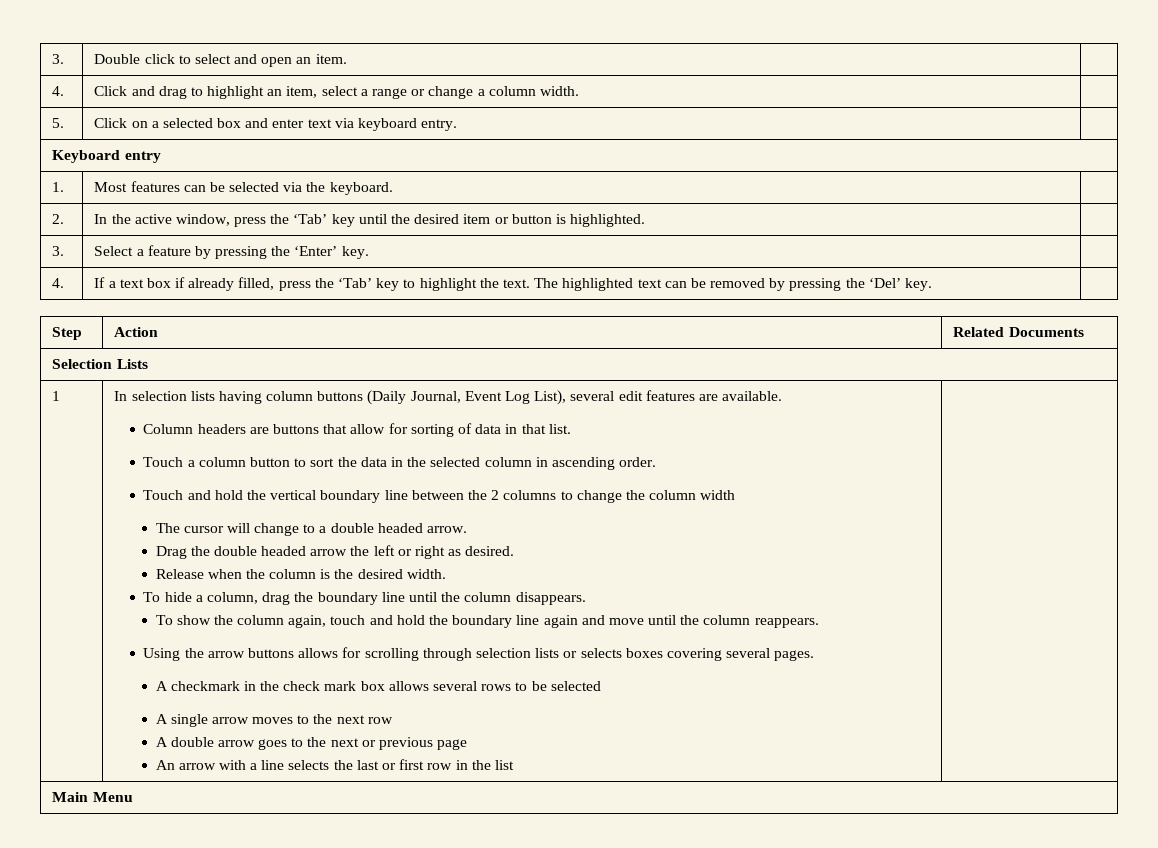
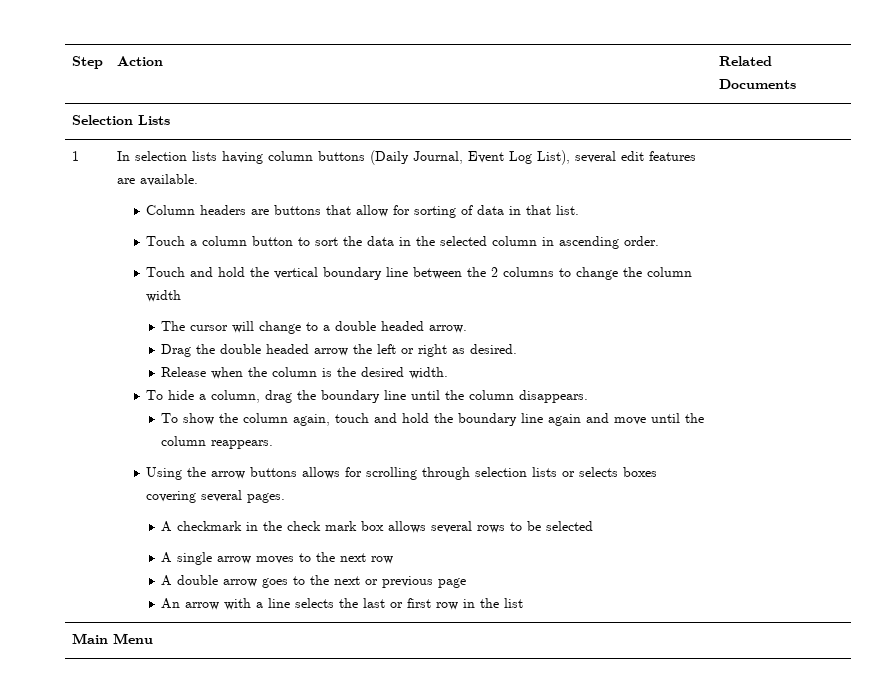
[52,54,65,64] [94,54,347,67] [52,86,65,96] [94,86,579,99] [52,118,65,128] [94,118,458,131] [52,150,161,163] [52,182,65,192] [94,181,393,195] [52,214,65,224] [94,214,646,227] [52,246,65,256] [94,245,369,259] [52,278,65,288] [94,277,933,291] 3. | Double click to select and open an item. | // 4. | Click and drag to highlight an item, select a range or change a column width. | // 5. | Click on a selected box and enter text via keyboard entry. | // Keyboard entry // 1. | Most features can be selected via the keyboard. | // 2. | In the active window, press the ‘Tab’ key until the desired item or button is highlighted. | // 3. | Select a feature by pressing the ‘Enter’ key. | // 4. | If a text box if already filled, press the ‘Tab’ key to highlight the text. The highlighted text can be removed by pressing the ‘Del’ key. | // -> (71, 62) none

